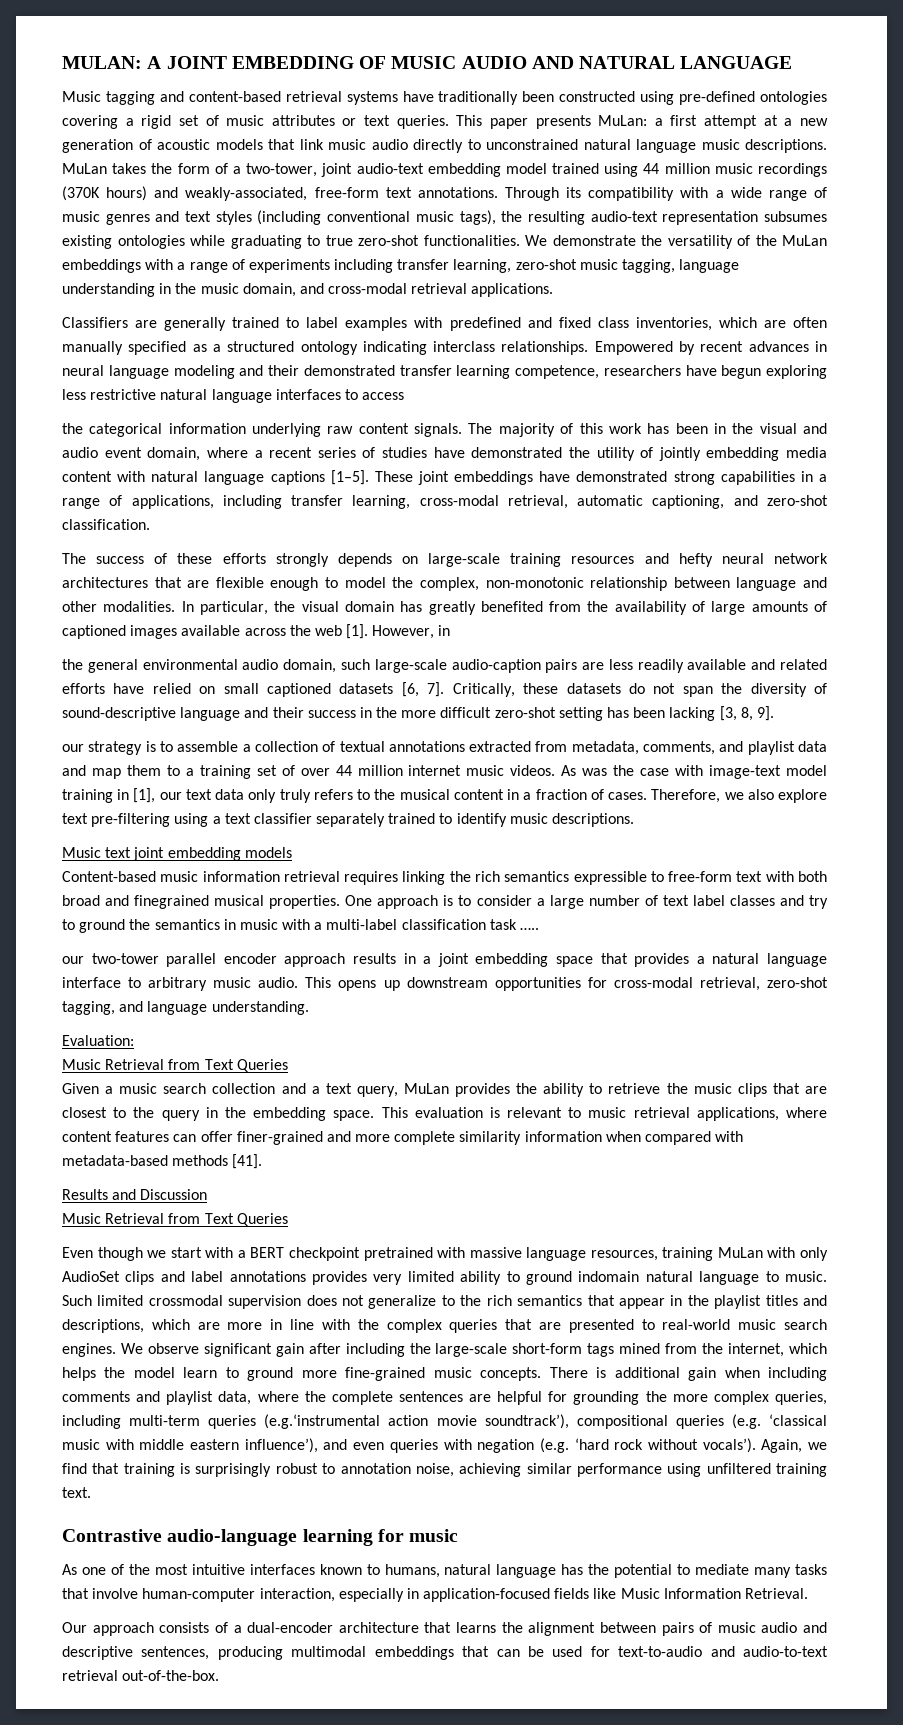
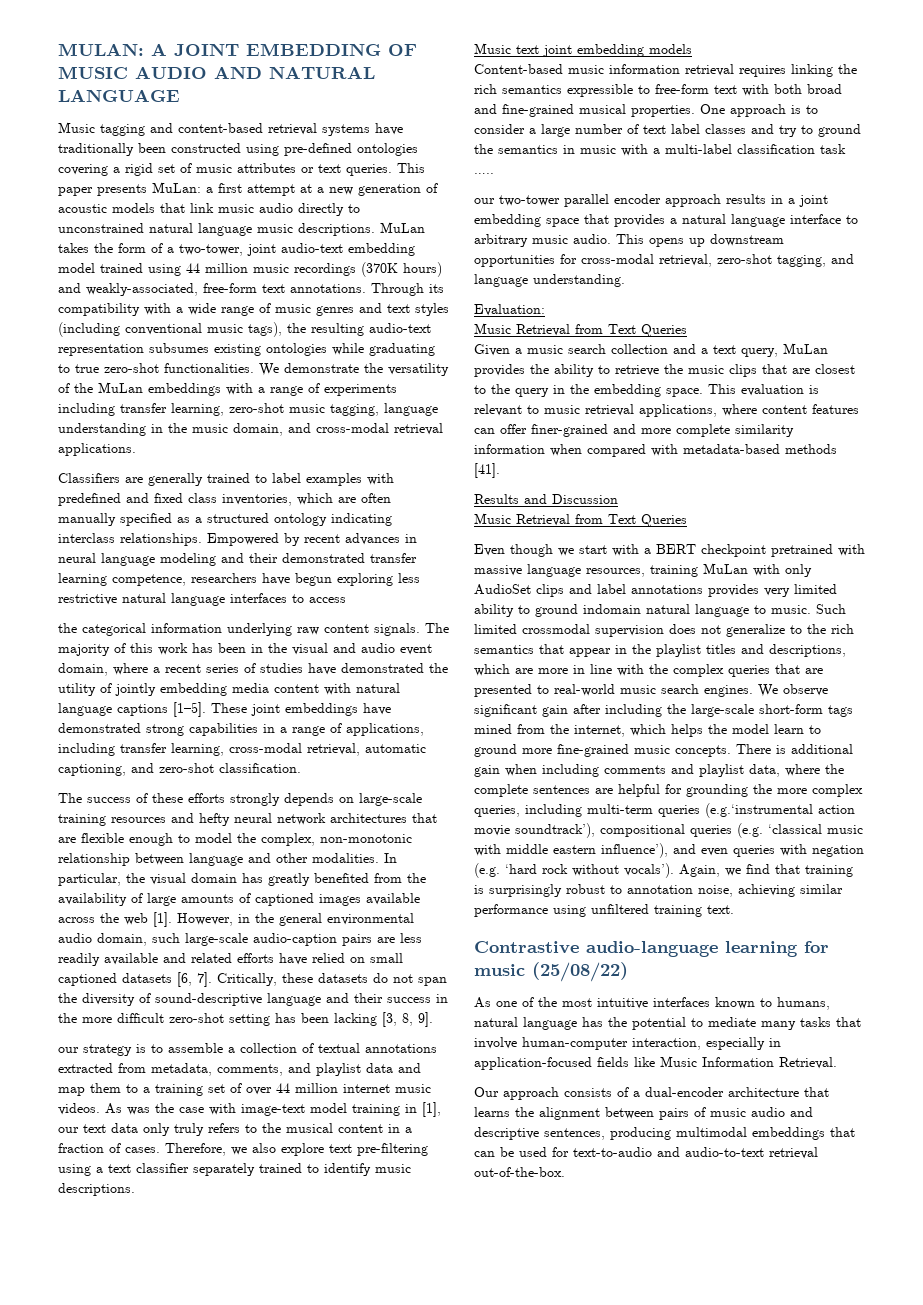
(451, 630) // -> (250, 918) none
[134,895,210,909] finegrained -> [502,104,574,117] fine-grained
(459, 1535) none -> [532,962,628,982] (25/08/22)

